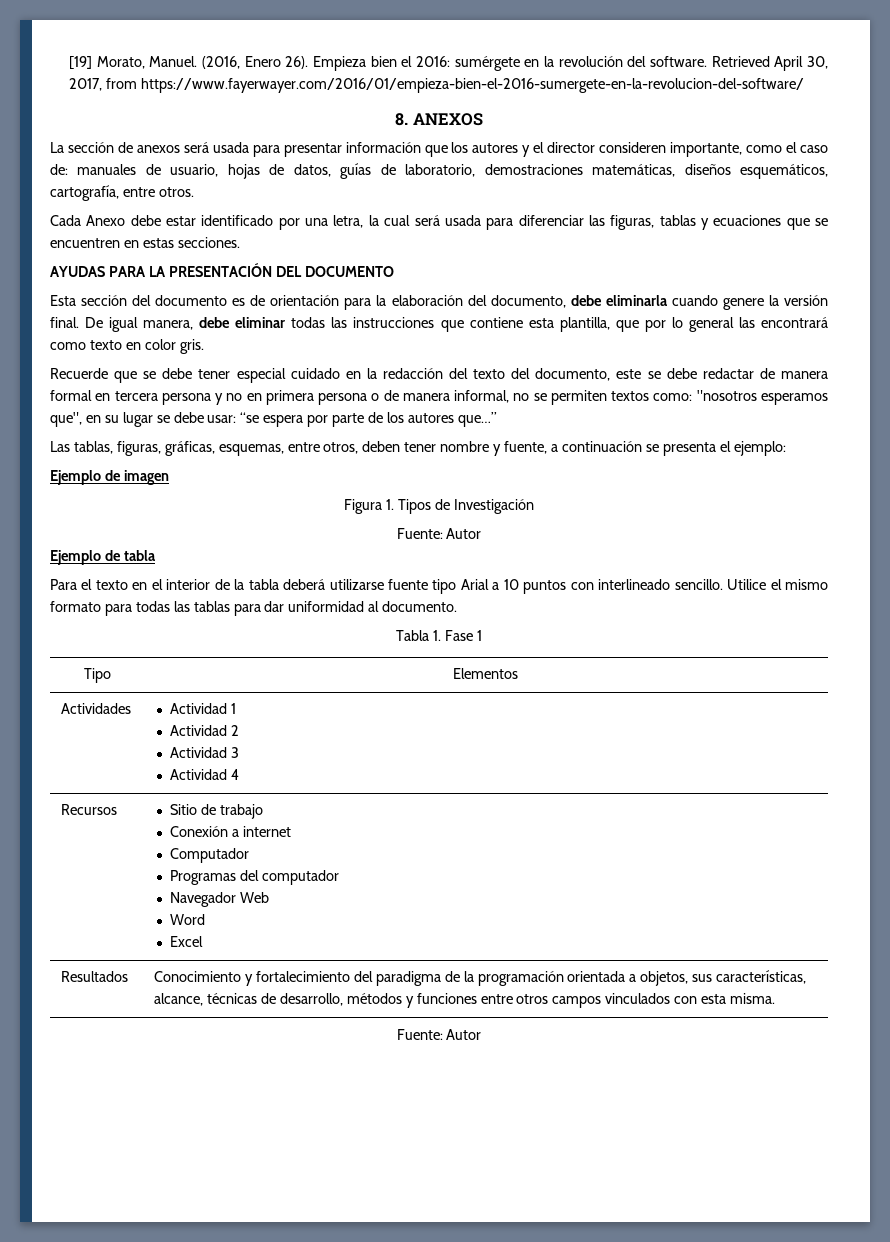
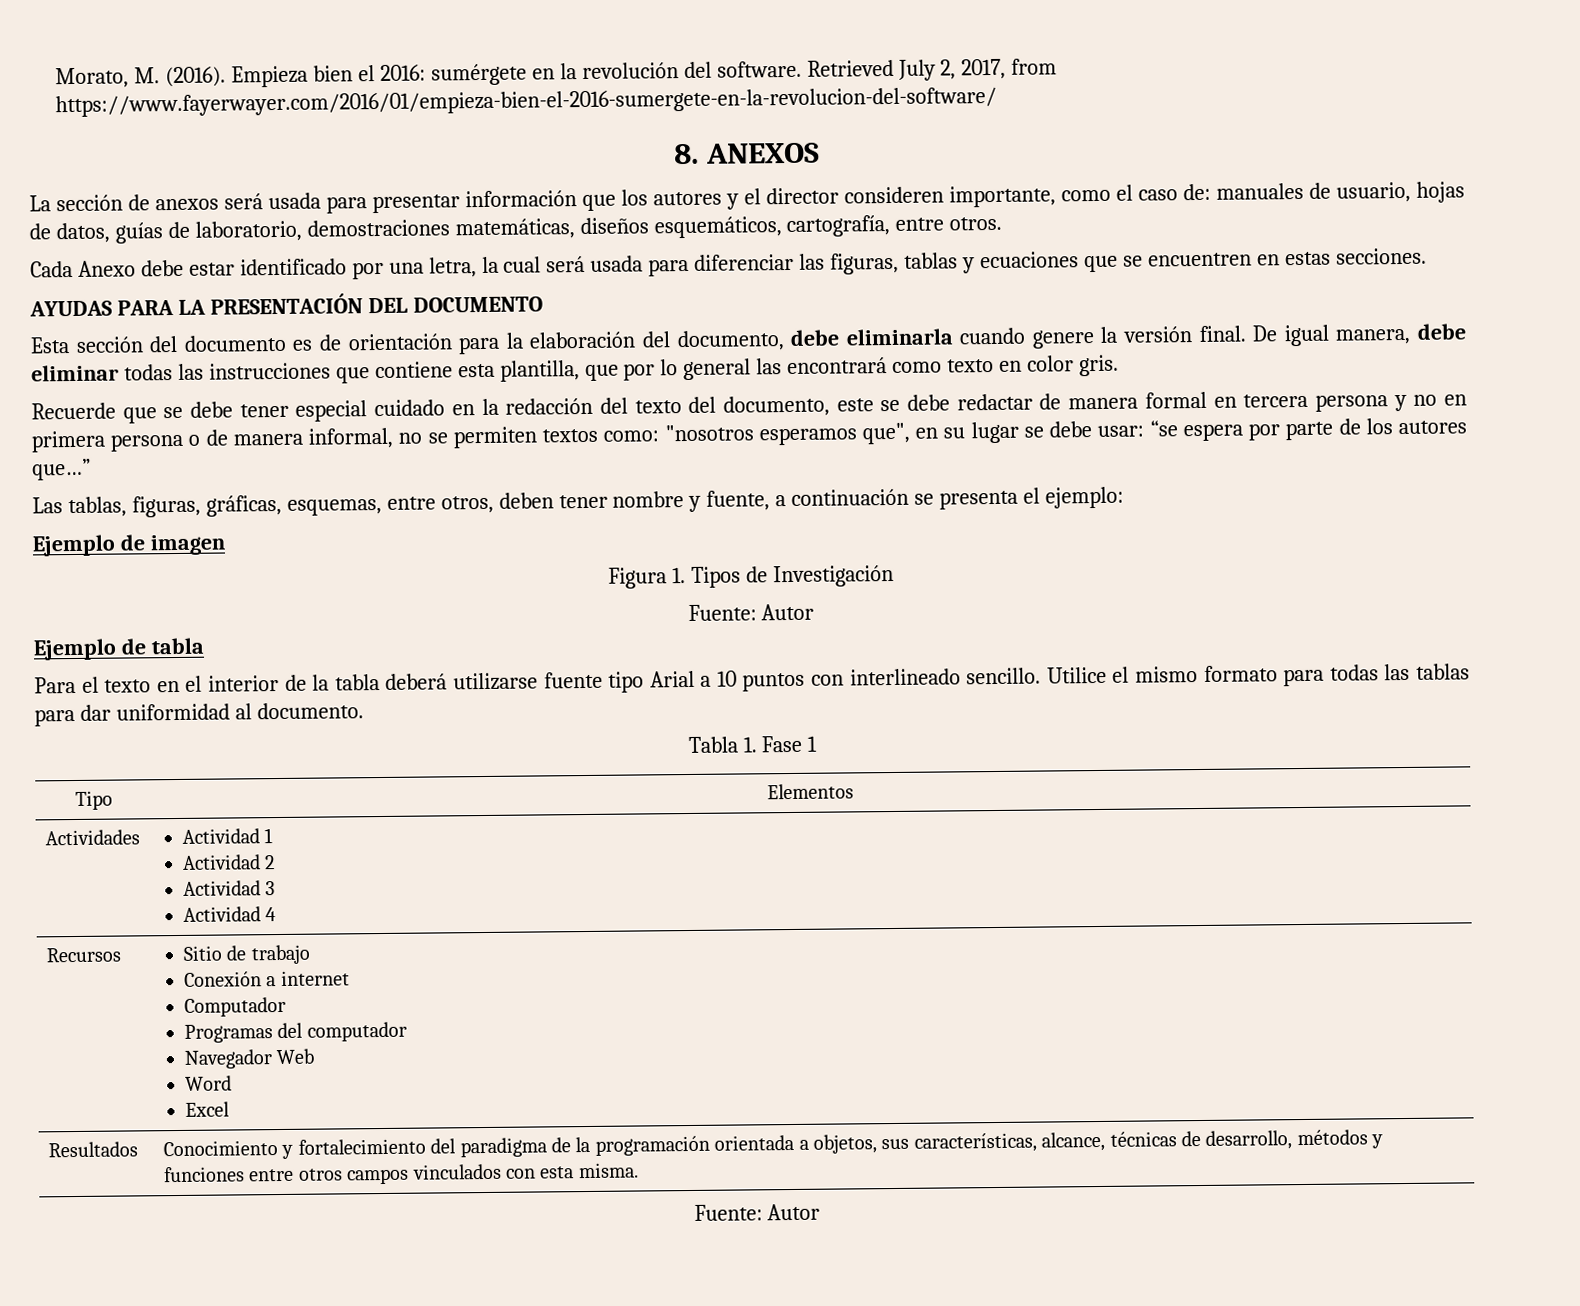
[68,56,309,69] [19] Morato, Manuel. (2016, Enero 26). -> [55,66,227,89] Morato, M. (2016).
[774,56,828,71] April 30, -> [897,59,957,81] July 2,

